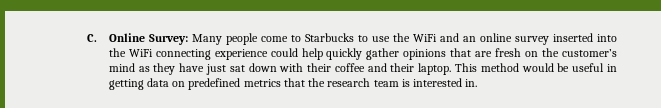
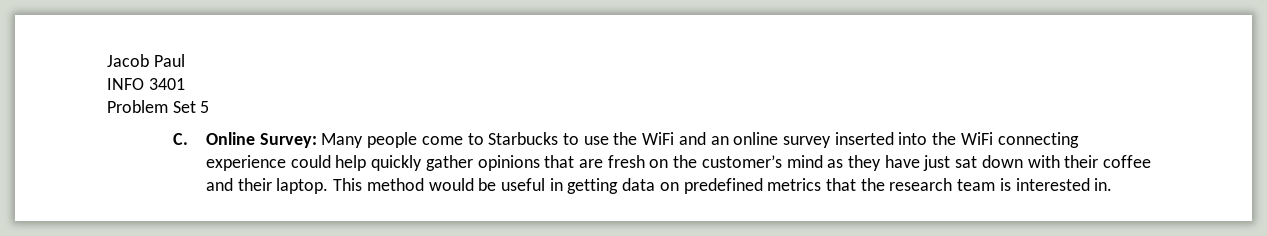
(87, 38) none -> [107,54,185,67] [107,78,185,90] [107,100,210,113] Jacob Paul // INFO 3401 // Problem Set 5 //

